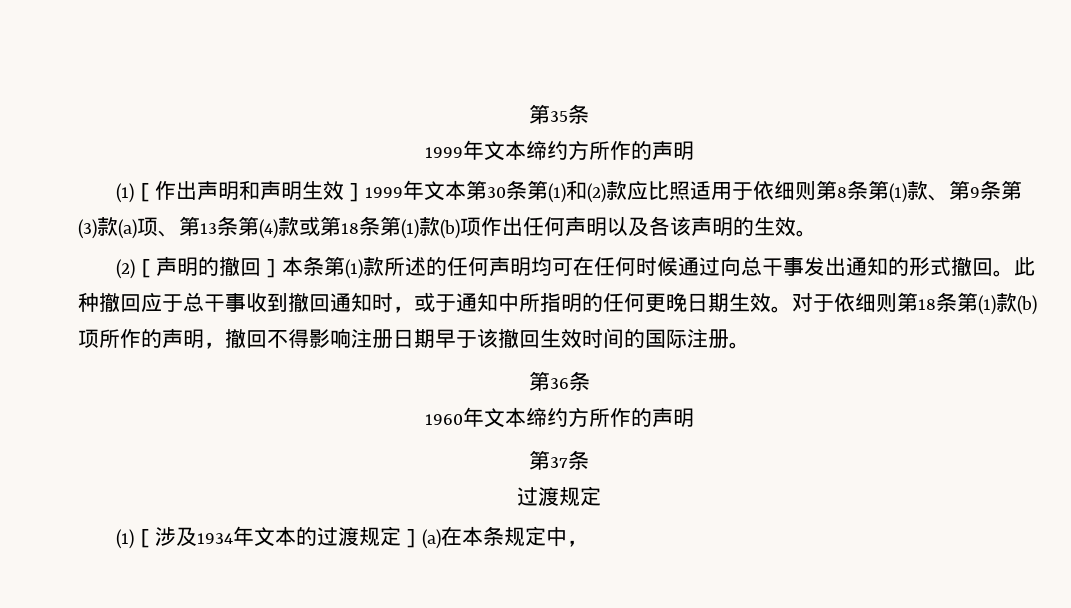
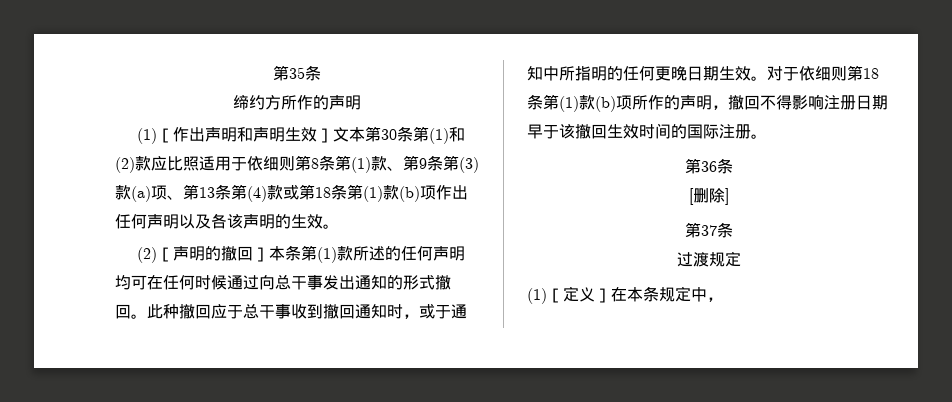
[424,140,526,161] 1999年文本 -> (321, 73) none
[364,180,424,200] 1999年 -> (333, 135) none
[424,407,694,428] 1960年文本缔约方所作的声明 -> [689,188,729,205] [删除]
[154,526,441,549] 涉及1934年文本的过渡规定］(a) -> [563,286,611,303] 定义］

